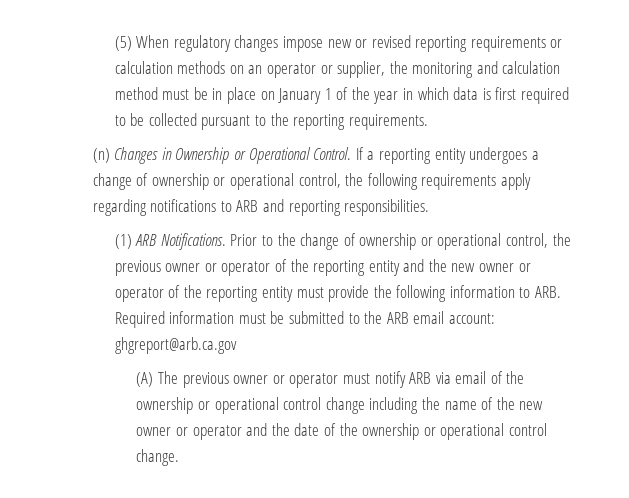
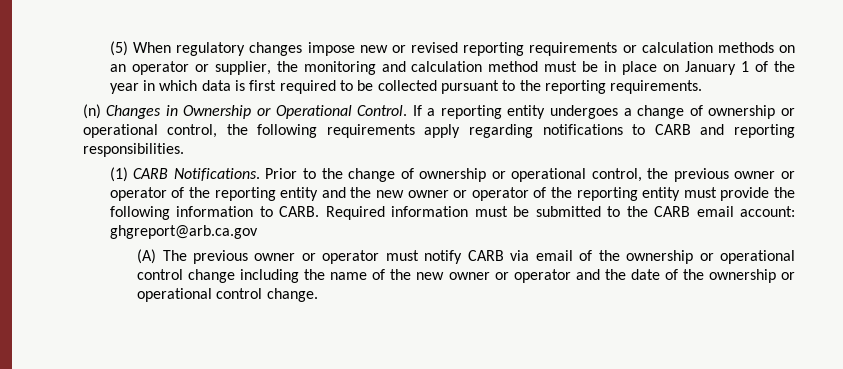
[236,200,259,212] ARB -> [654,124,691,135] CARB
[135,234,158,246] ARB -> [133,168,169,179] CARB
[535,286,562,298] ARB. -> [279,206,320,217] CARB.
[386,312,409,324] ARB -> [654,206,691,217] CARB
[409,372,432,384] ARB -> [467,250,504,261] CARB

